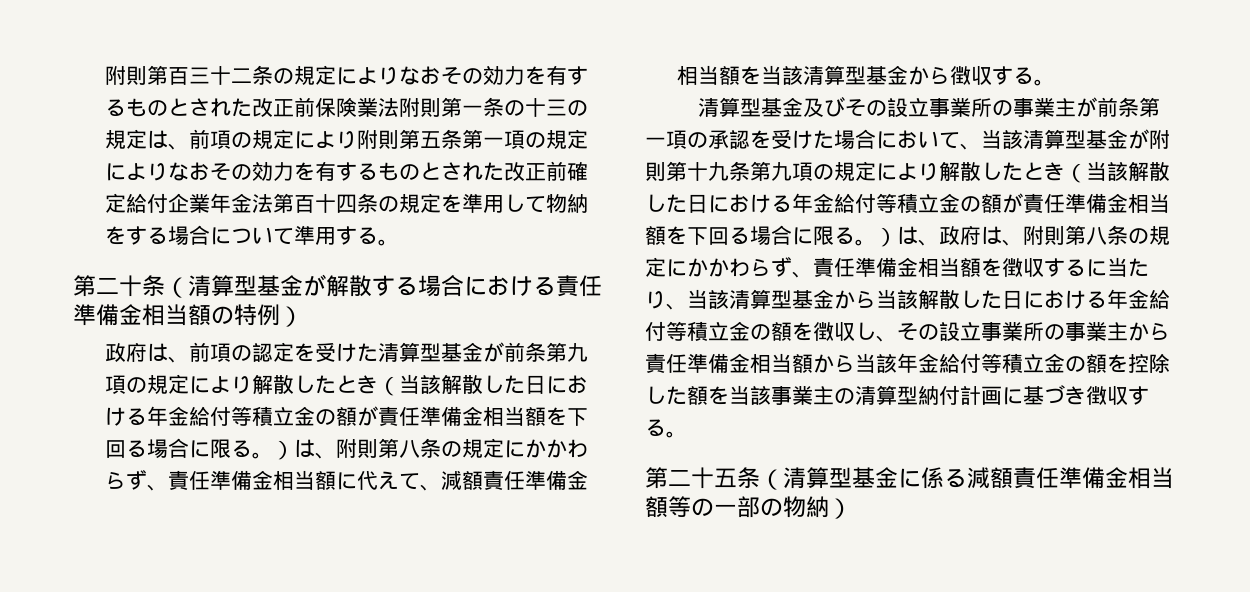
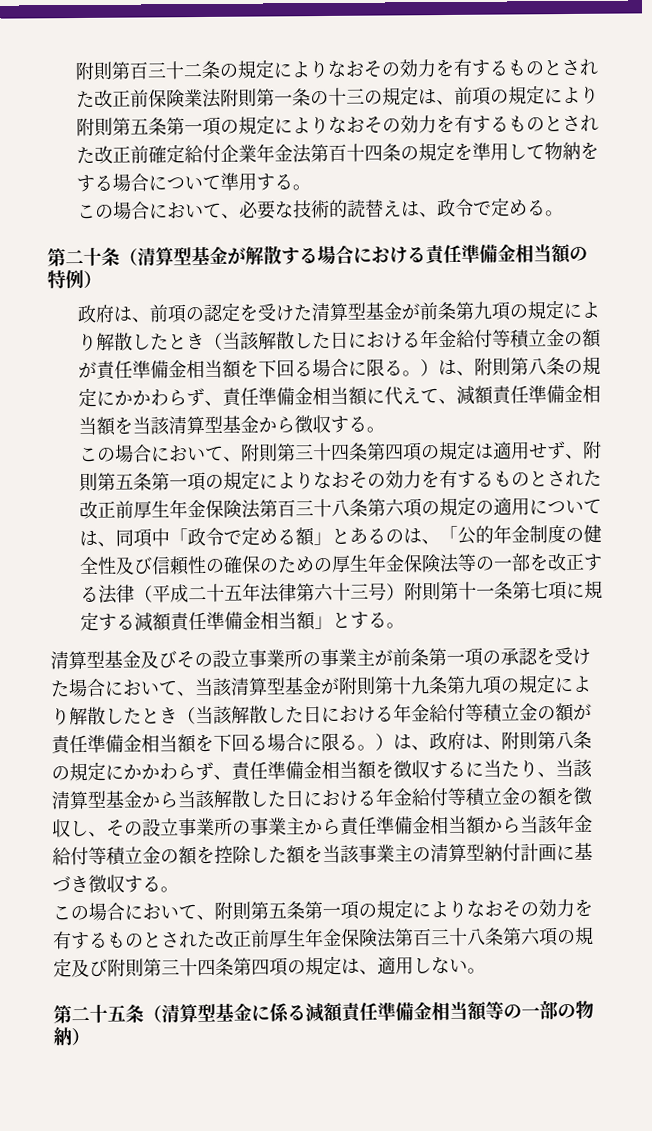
(400, 242) none -> [76,197,564,220] // この場合において、必要な技術的読替えは、政令で定める。
(1056, 82) none -> [78,440,602,463] [78,469,602,493] [78,496,602,520] [78,524,602,548] [78,552,603,576] [79,580,603,604] [79,611,405,632] // この場合において、附則第三十四条第四項の規定は適用せず、附則第五条第一項の規定によりなおその効力を有するものとされた改正前厚生年金保険法第百三十八条第六項の規定の適用については、同項中「政令で定める額」とあるのは、「公的年金制度の健全性及び信頼性の確保のための厚生年金保険法等の一部を改正する法律（平成二十五年法律第六十三号）附則第十一条第七項に規定する減額責任準備金相当額」とする。
(687, 434) none -> [52,898,593,921] [52,926,594,950] [53,955,486,978] // この場合において、附則第五条第一項の規定によりなおその効力を有するものとされた改正前厚生年金保険法第百三十八条第六項の規定及び附則第三十四条第四項の規定は、適用しない。

